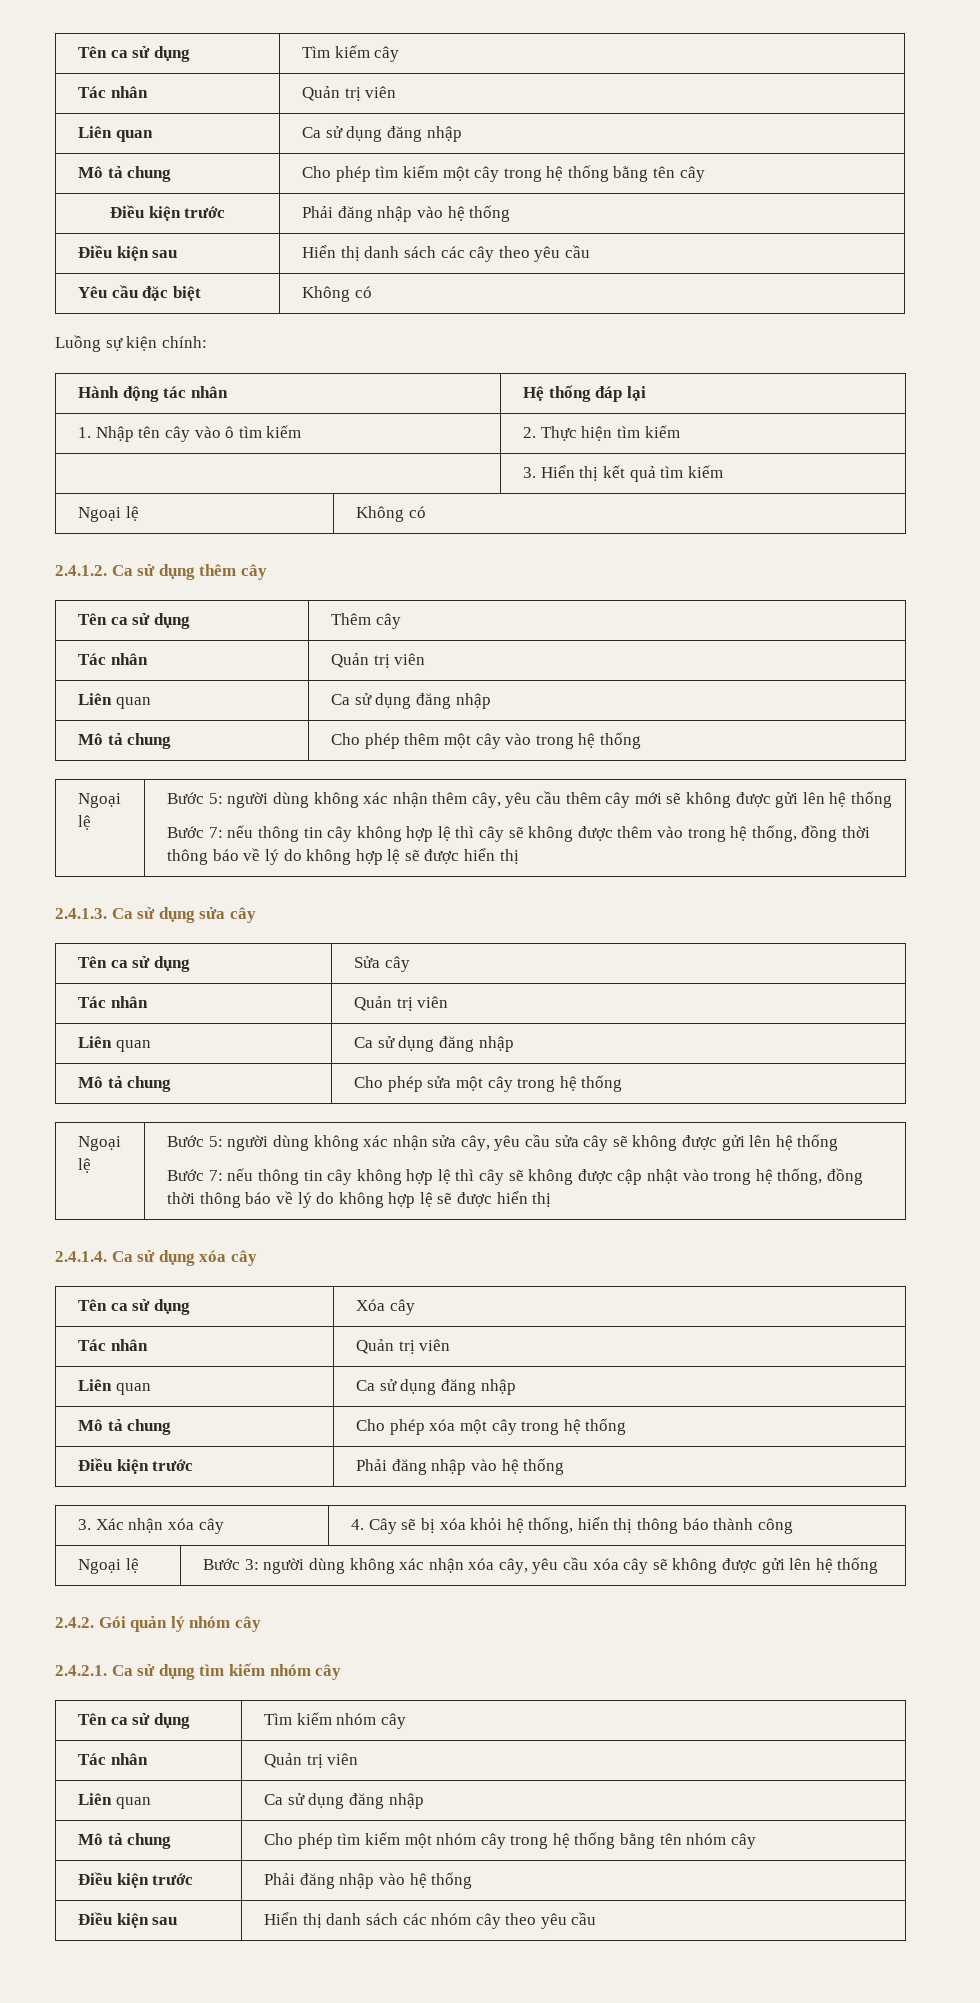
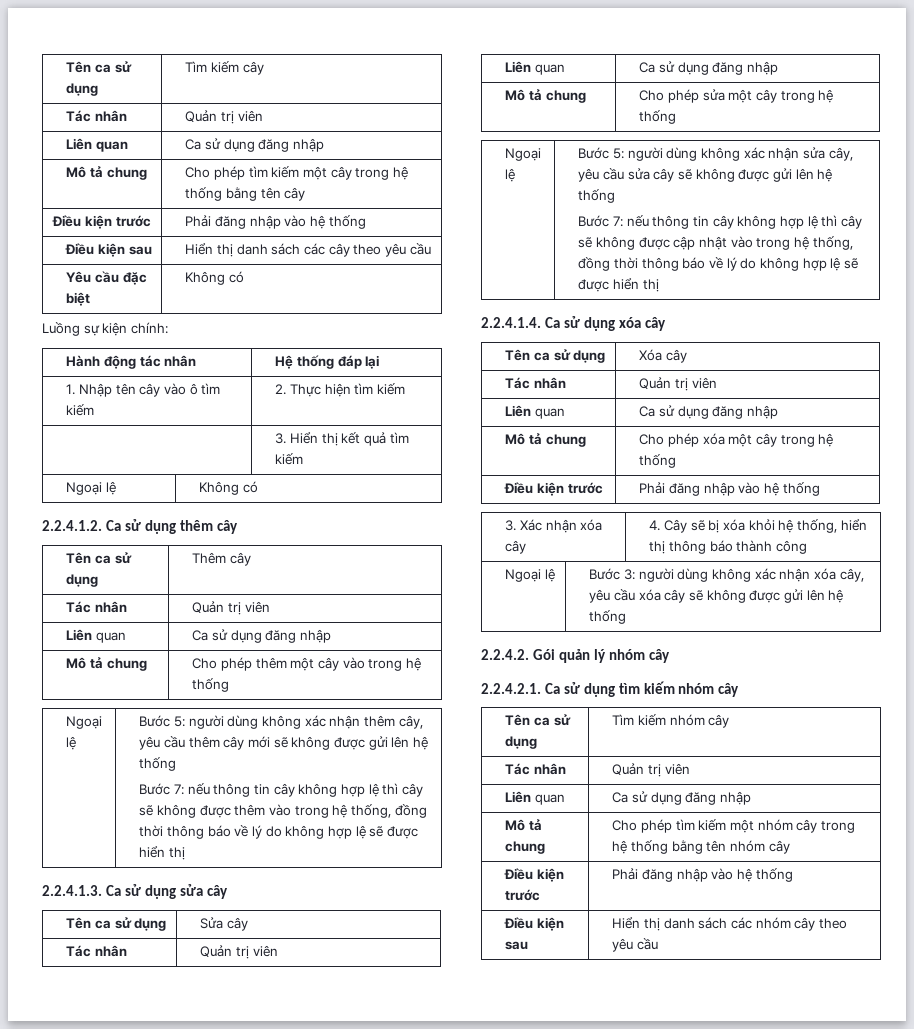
[55,565,107,576] 2.4.1.2. -> [42,520,102,531] 2.2.4.1.2.
[55,908,107,919] 2.4.1.3. -> [42,885,102,896] 2.2.4.1.3.
[55,1251,107,1262] 2.4.1.4. -> [481,317,541,328] 2.2.4.1.4.
[55,1617,94,1628] 2.4.2. -> [481,649,529,660] 2.2.4.2.
[55,1665,107,1676] 2.4.2.1. -> [481,683,541,694] 2.2.4.2.1.

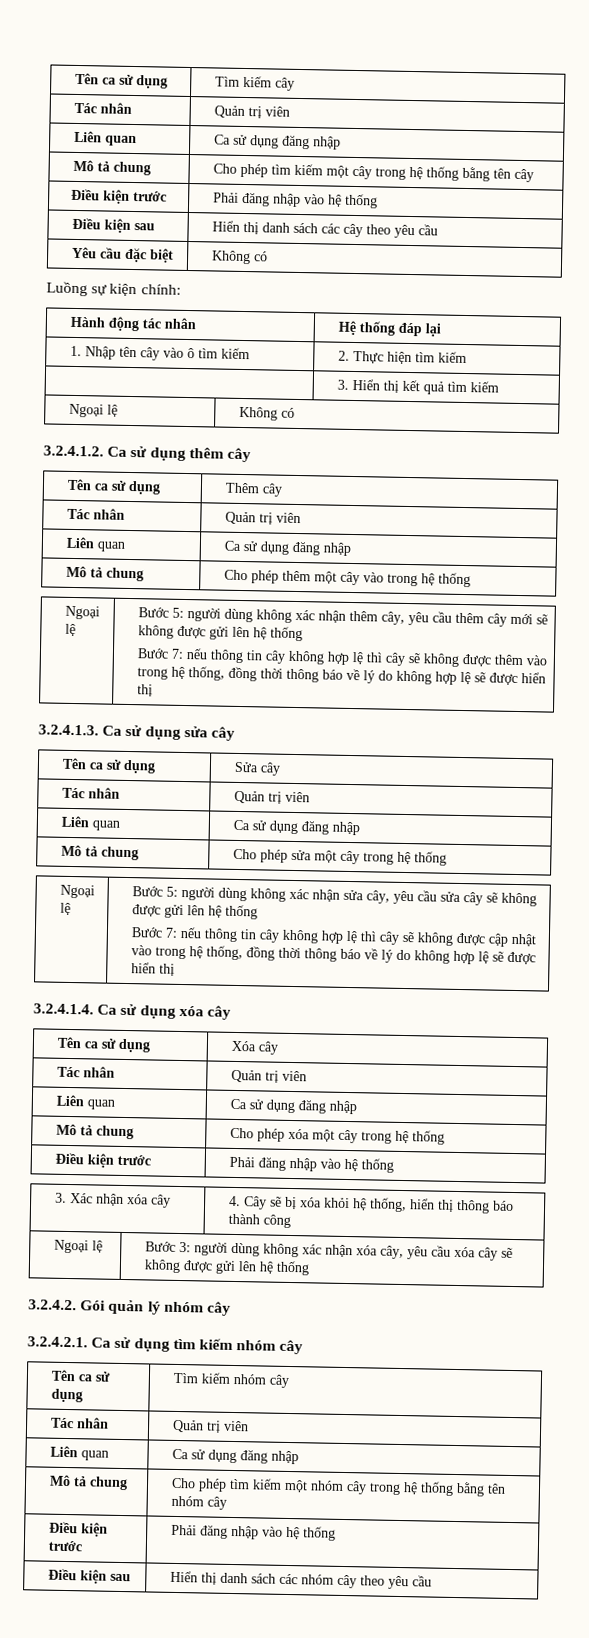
[42,520,102,531] 2.2.4.1.2. -> [43,445,104,457] 3.2.4.1.2.
[42,885,102,896] 2.2.4.1.3. -> [38,724,99,736] 3.2.4.1.3.
[481,317,541,328] 2.2.4.1.4. -> [33,1003,94,1015] 3.2.4.1.4.
[481,649,529,660] 2.2.4.2. -> [28,1299,77,1311] 3.2.4.2.
[481,683,541,694] 2.2.4.2.1. -> [27,1336,88,1348] 3.2.4.2.1.

